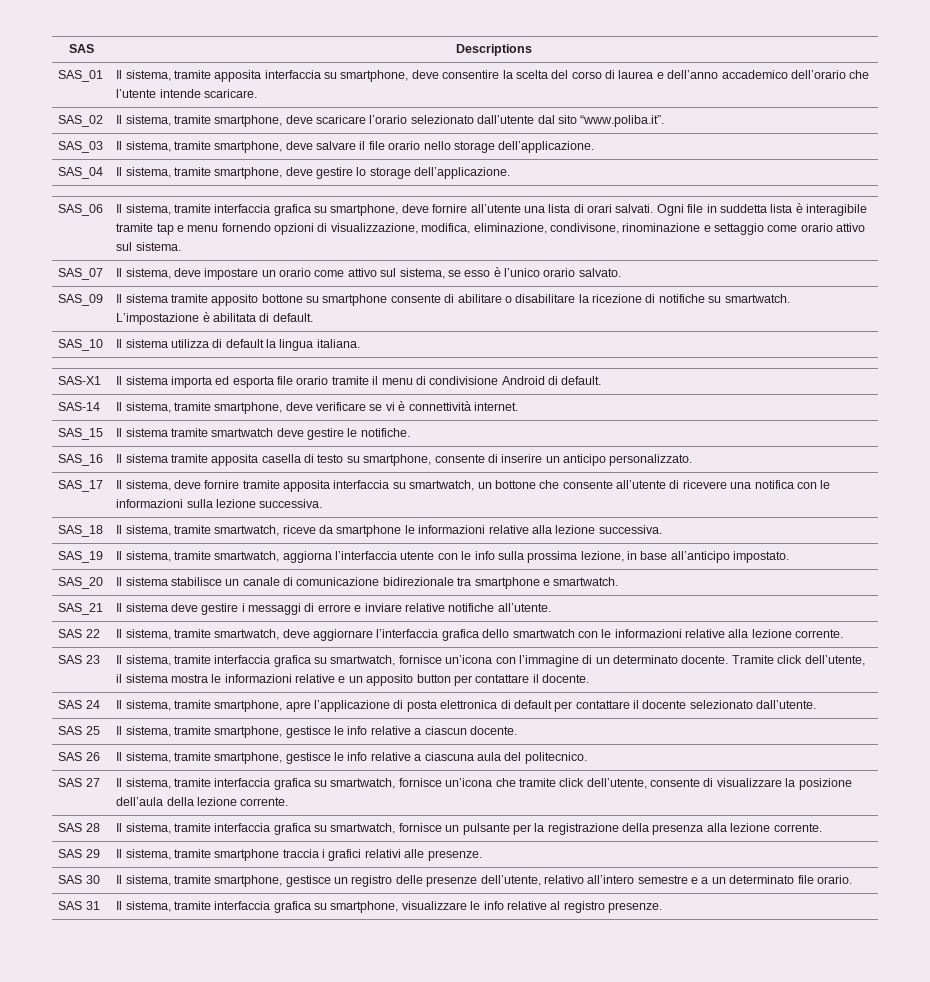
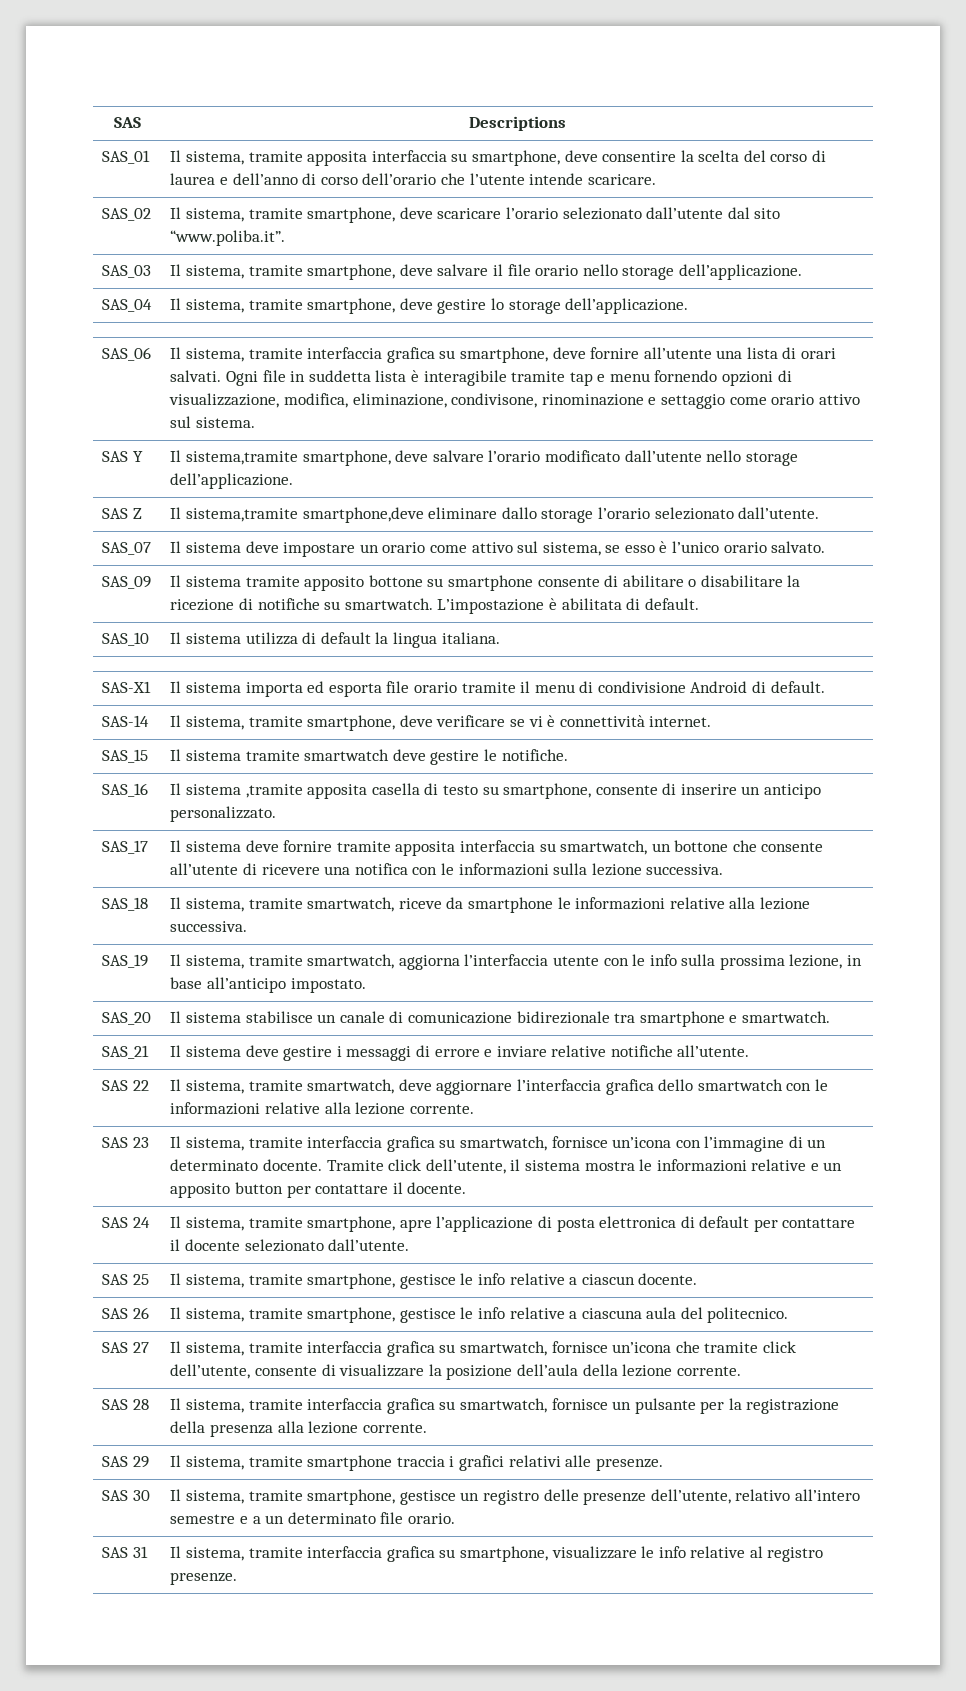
[721,70,788,79] accademico -> [302,173,358,185] di corso
(181, 246) none -> [102,451,143,462] [170,450,798,466] [170,473,294,489] [102,508,142,519] [170,507,820,523] // SAS Y | Il sistema,tramite smartphone, deve salvare l’orario modificato dall’utente nello storage dell’applicazione. // SAS Z | Il sistema,tramite smartphone,deve eliminare dallo storage l’orario selezionato dall’utente.
[125,268,171,279] sistema, -> [185,542,241,553] sistema
[170,454,208,463] tramite -> [245,784,303,798] ,tramite
[125,480,171,491] sistema, -> [185,841,241,852] sistema

